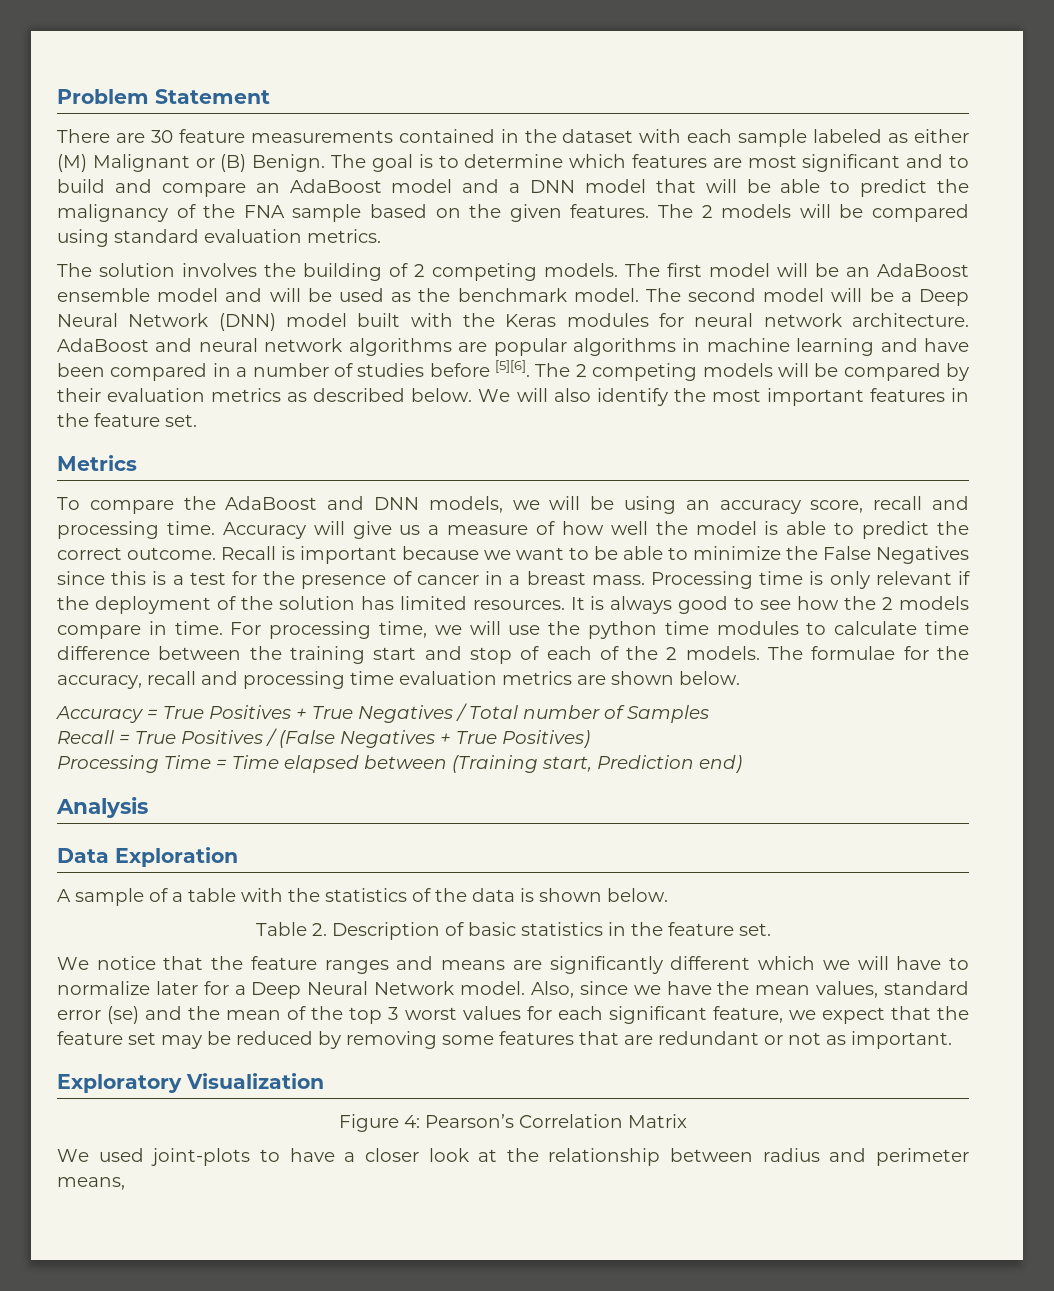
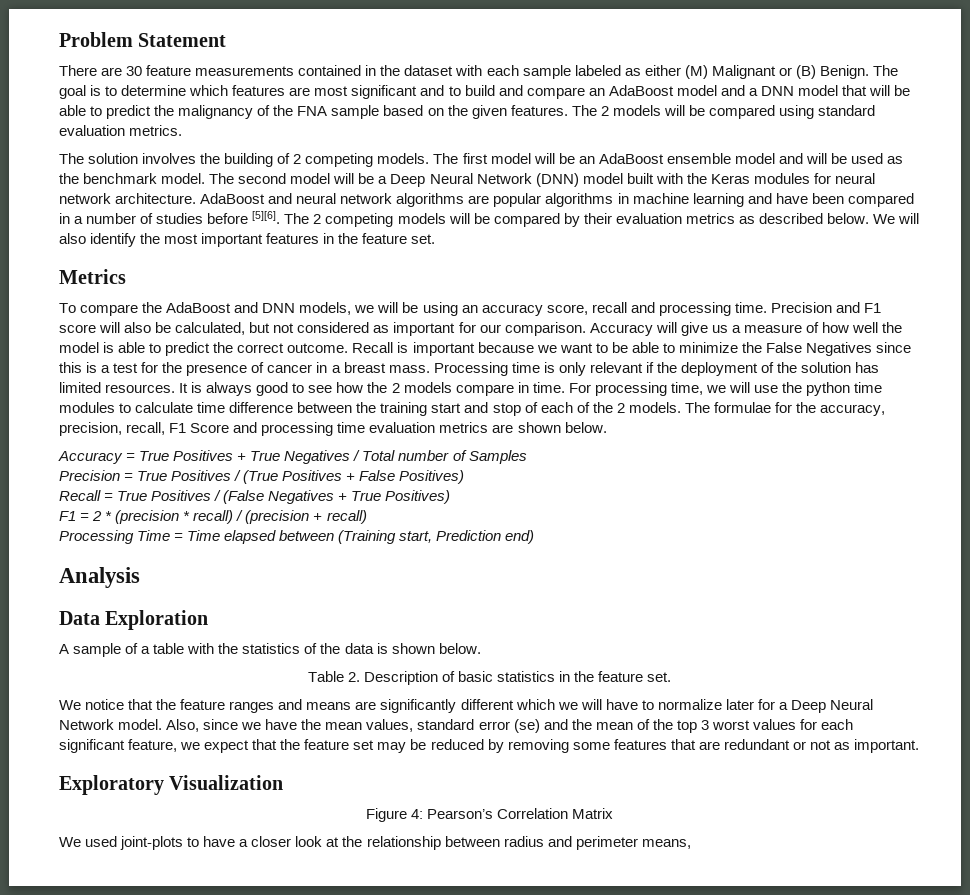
(215, 528) none -> [770,302,881,313] [59,322,586,336] Precision and F1 score will also be calculated, but not considered as important for our comparison.
[147,671,196,685] recall -> [59,422,230,436] precision, recall, F1 Score
(709, 714) none -> [59,470,465,484] // Precision = True Positives / (True Positives + False Positives)
(590, 739) none -> [59,510,367,524] // F1 = 2 * (precision * recall) / (precision + recall)

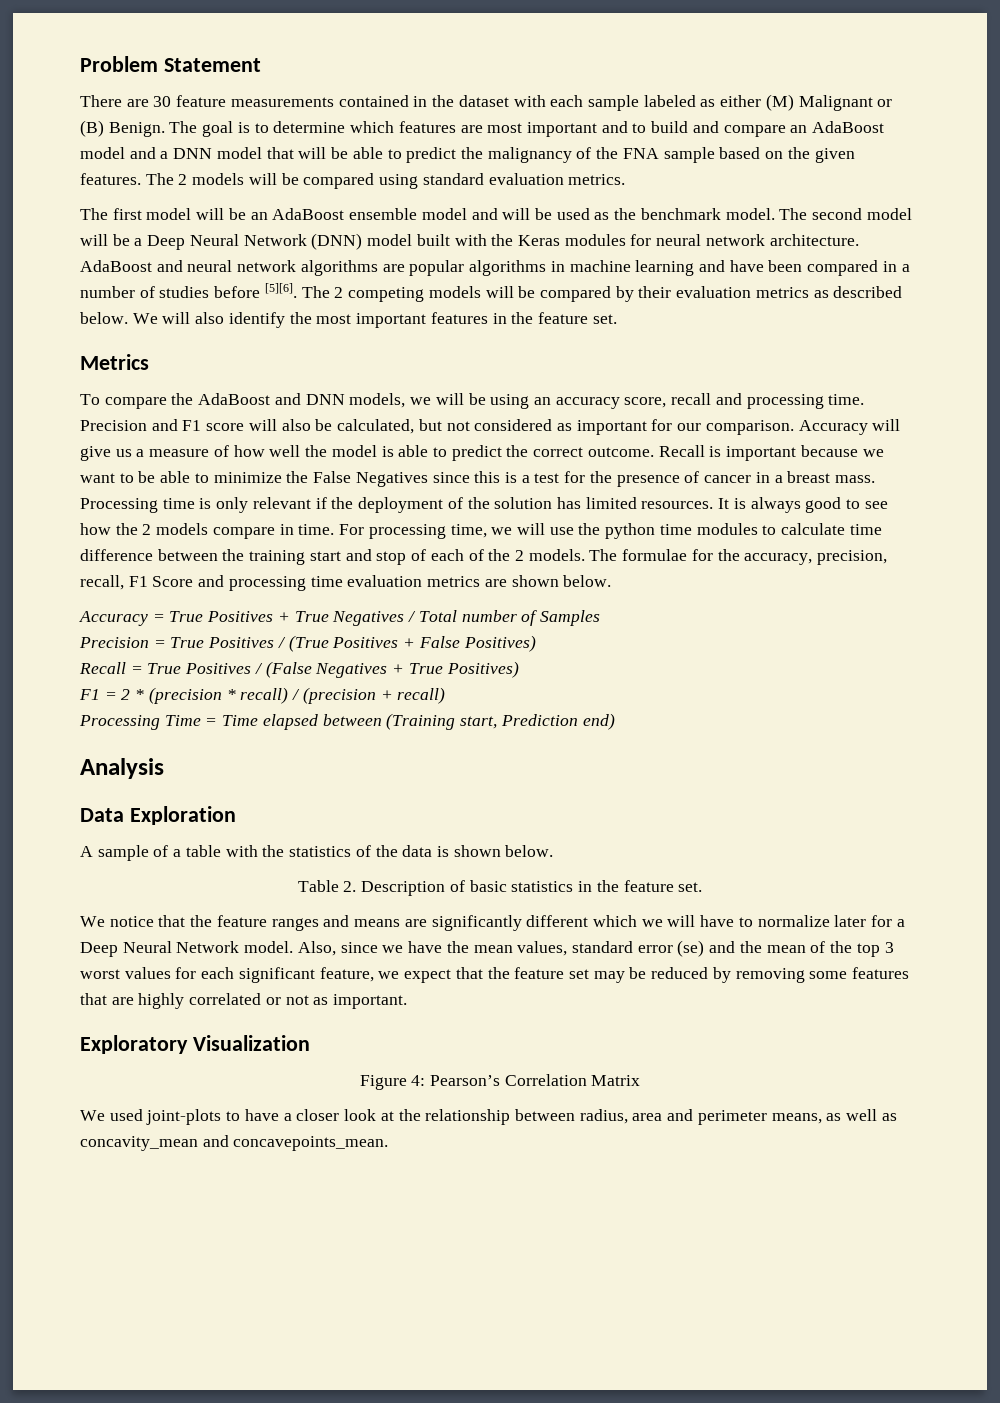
[351,85,418,99] significant -> [526,122,597,137] important
[88,153,459,167] solution involves the building of 2 competing models. The -> (108, 214) none
[723,739,790,750] redundant -> [138,993,262,1009] highly correlated
[503,836,544,847] radius -> [579,1109,663,1124] radius, area
(691, 844) none -> [826,1109,897,1121] [80,1135,389,1151] as well as concavity_mean and concavepoints_mean.

